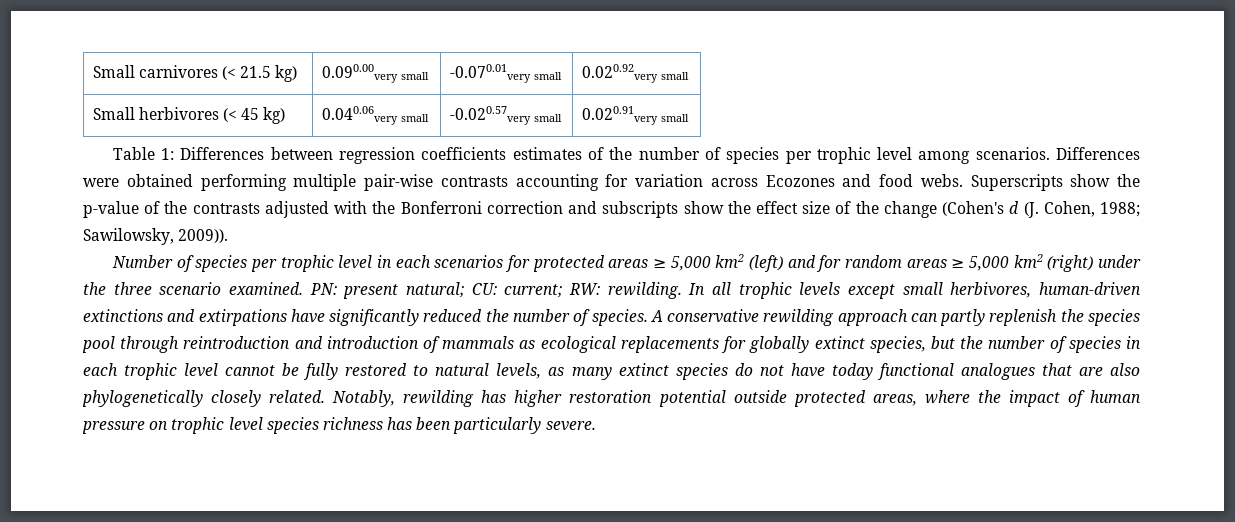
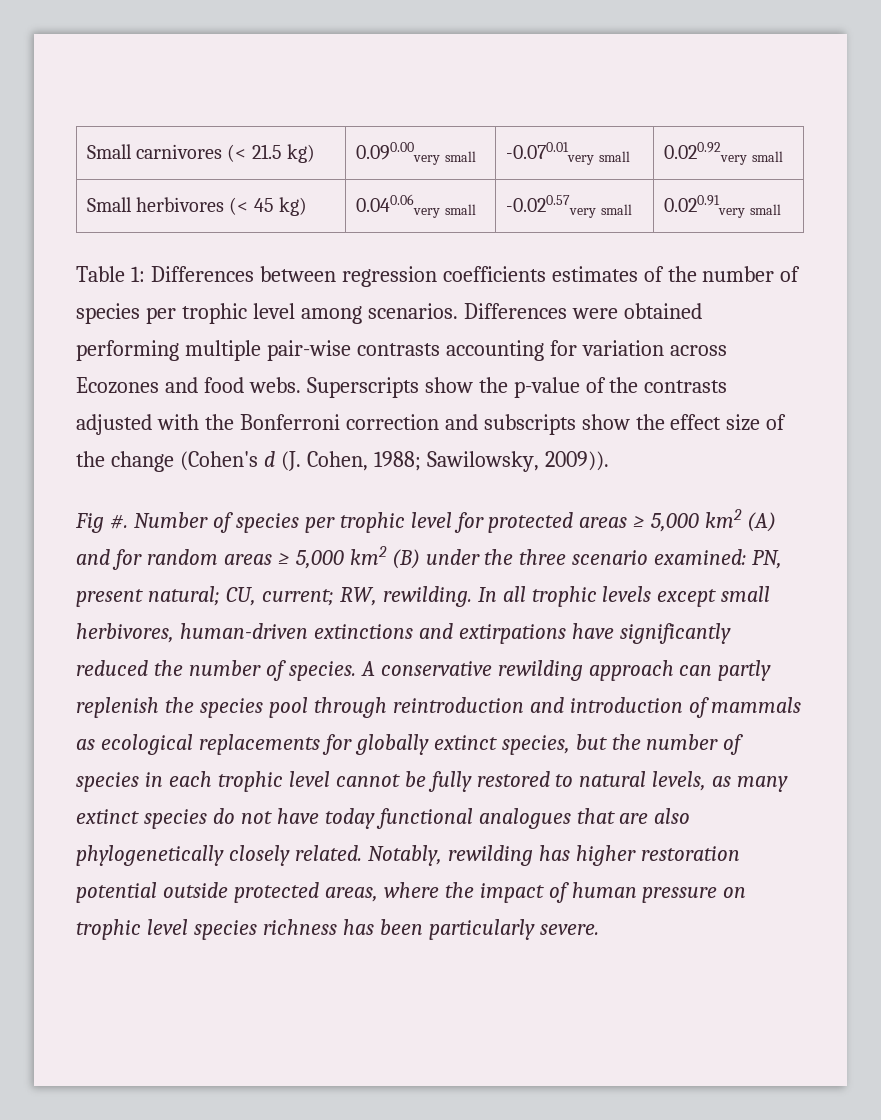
(229, 236) none -> [75,513,128,533] Fig #.
[376,255,504,268] in each scenarios -> (452, 520) none
[748,255,783,272] (left) -> [747,512,777,532] (A)
[1047,255,1094,272] (right) -> [391,549,420,569] (B)
[228,282,600,299] examined. PN: present natural; CU: current; RW: -> [654,549,783,569] [76,586,377,607] examined: PN, present natural; CU, current; RW,

